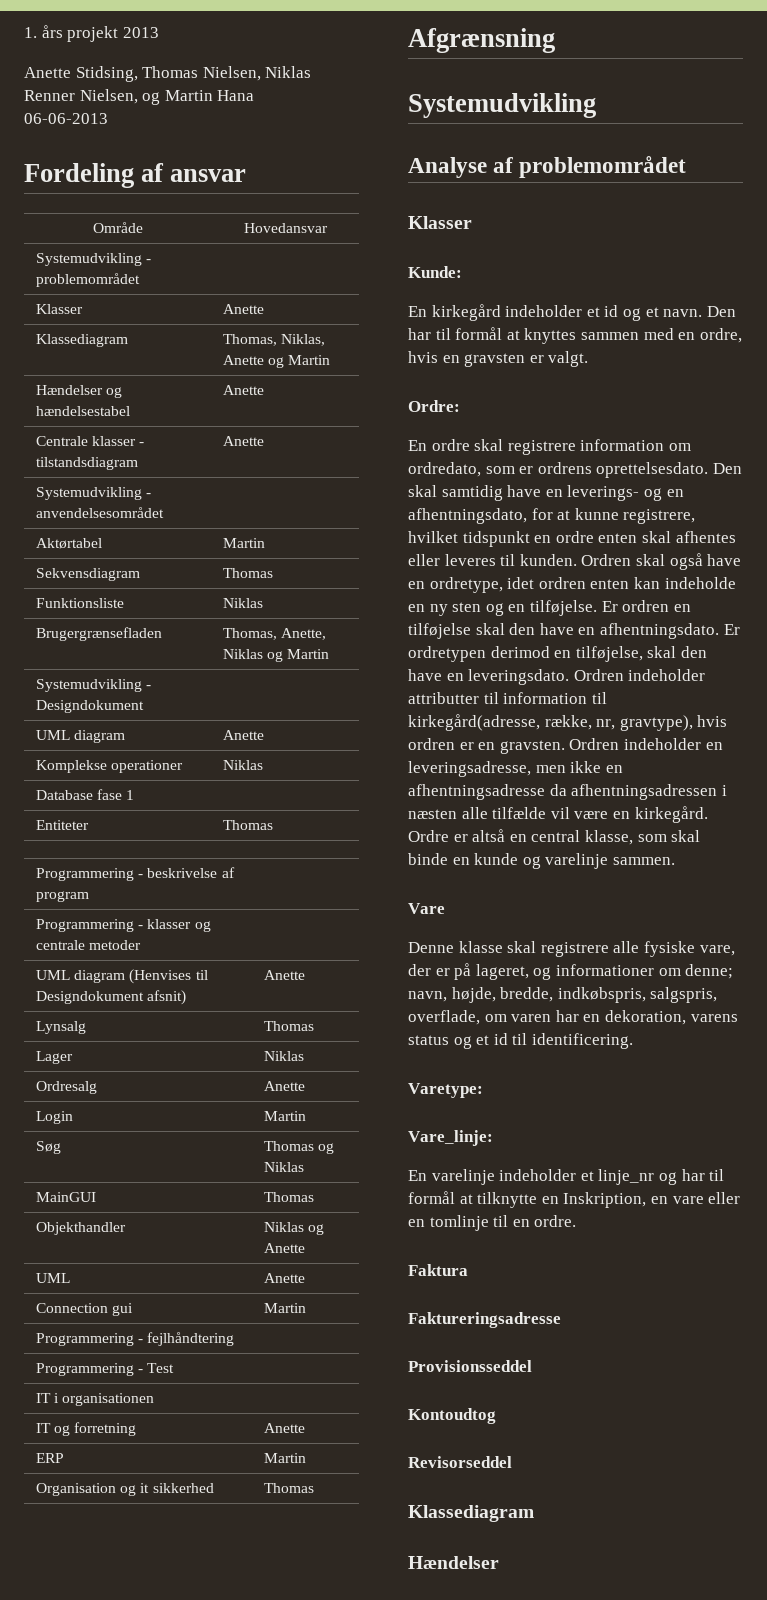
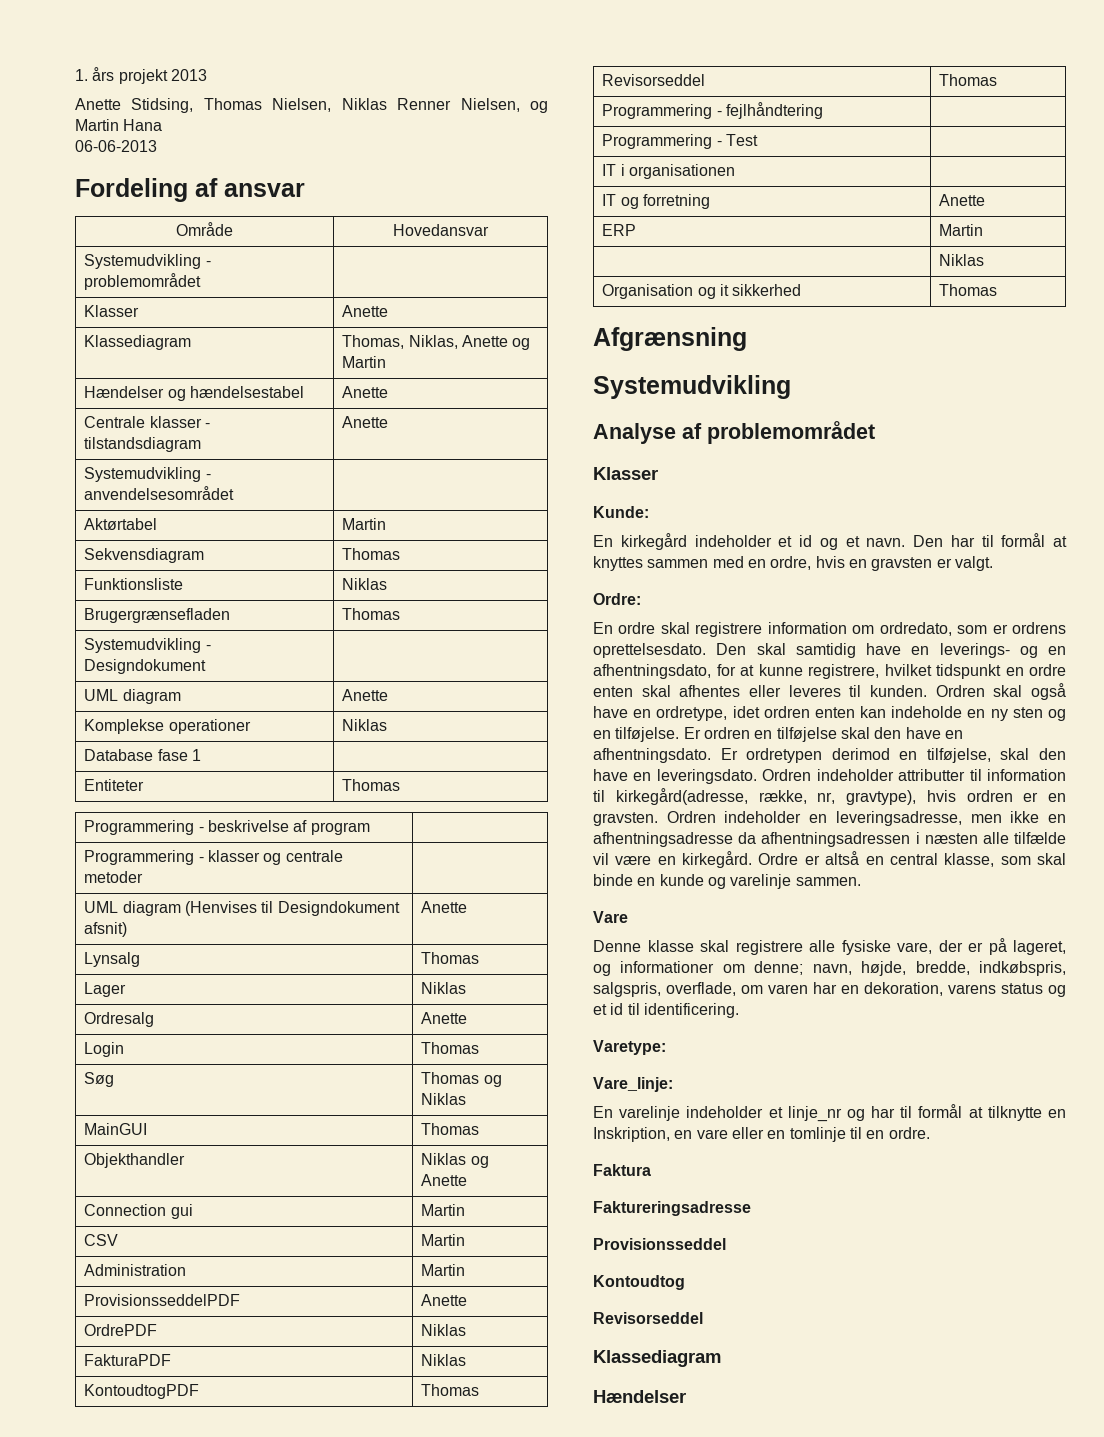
[223,628,327,640] [223,649,330,662] Thomas, Anette, Niklas og Martin -> [342,608,401,620] Thomas
[264,1111,307,1121] Martin -> [421,1042,480,1054] Thomas
[36,1273,71,1283] [264,1273,306,1283] // UML | Anette -> (468, 1180) none
(307, 1308) none -> [84,1234,119,1246] [421,1234,466,1246] [84,1264,187,1276] [421,1264,466,1276] [84,1294,241,1306] [421,1294,468,1306] [84,1324,158,1336] [421,1324,467,1336] [84,1354,172,1366] [421,1354,467,1366] [84,1384,200,1399] [421,1384,480,1396] [602,74,706,86] [939,74,998,86] // CSV | Martin // Administration | Martin // ProvisionsseddelPDF | Anette // OrdrePDF | Niklas // FakturaPDF | Niklas // KontoudtogPDF | Thomas // Revisorseddel | Thomas
(307, 1458) none -> [939,254,985,266] // | Niklas

